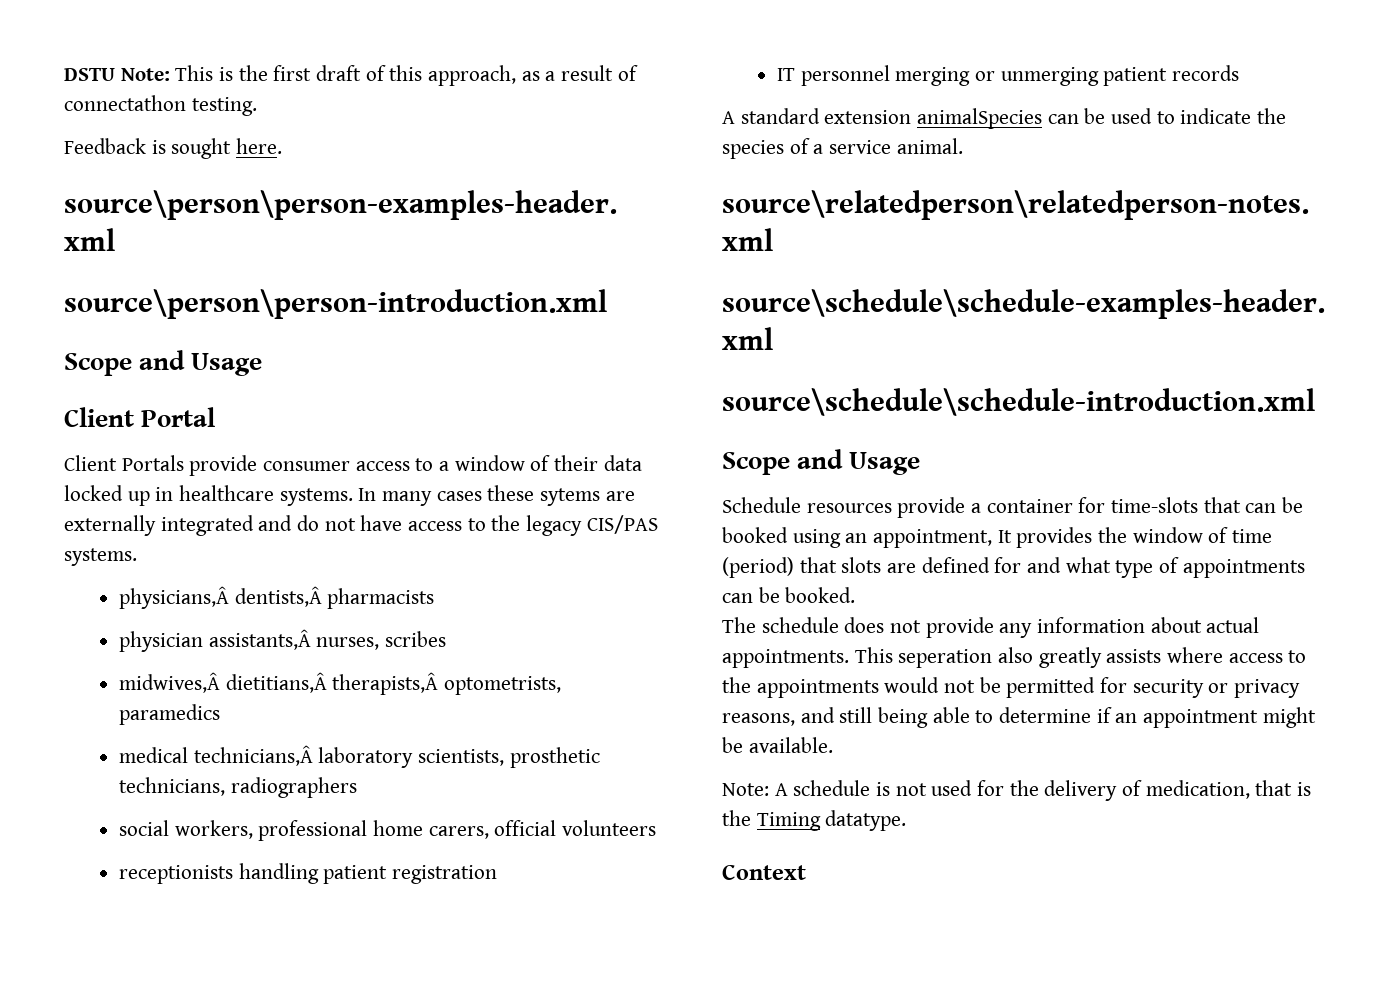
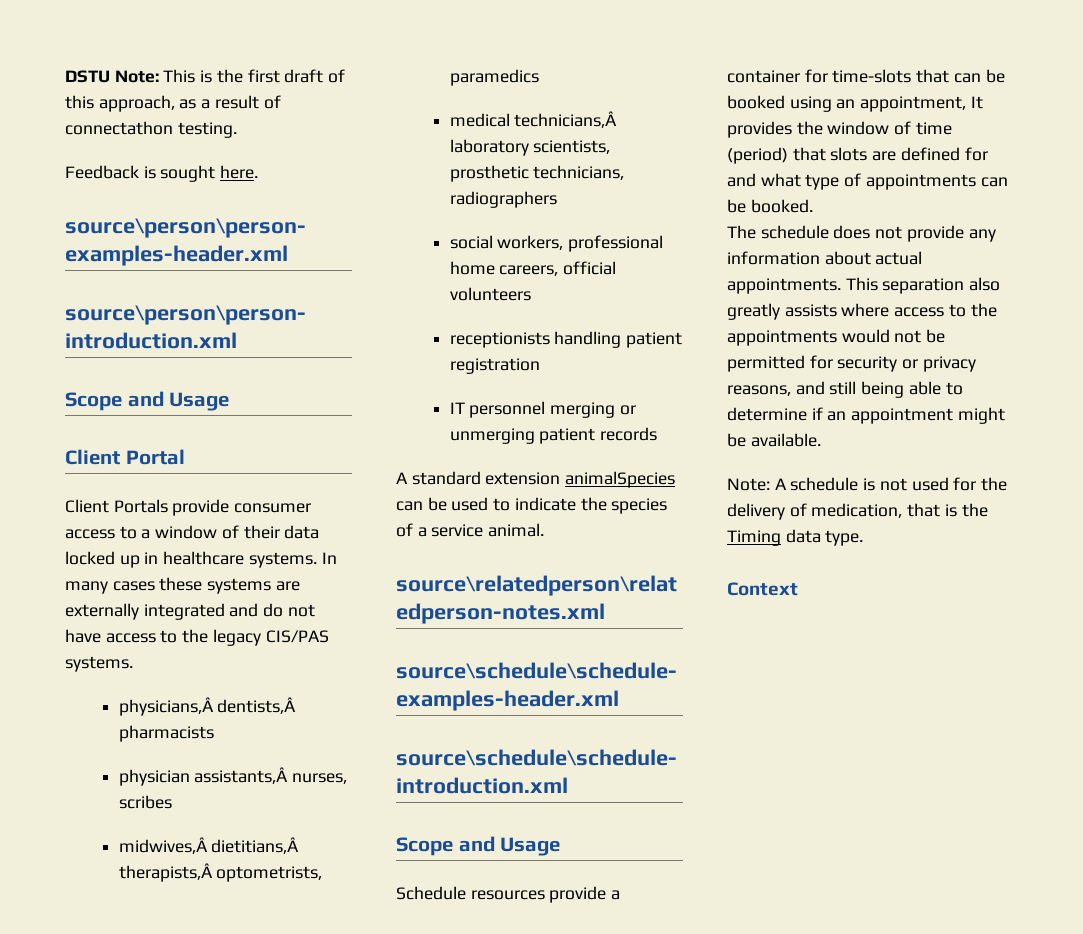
[540,488,601,506] sytems -> [207,578,272,594] systems
[428,826,489,839] carers, -> [499,265,559,276] careers,
[898,649,993,668] seperation -> [882,278,965,294] separation
[825,810,907,831] datatype. -> [785,529,864,546] data type.

